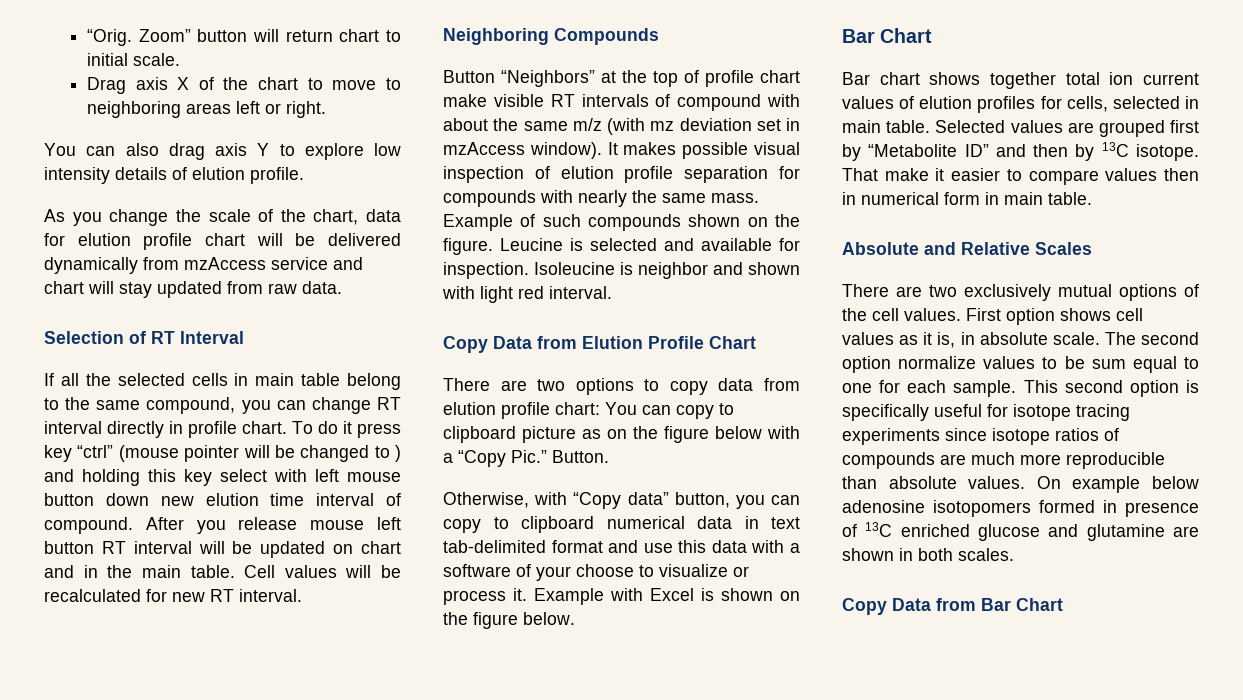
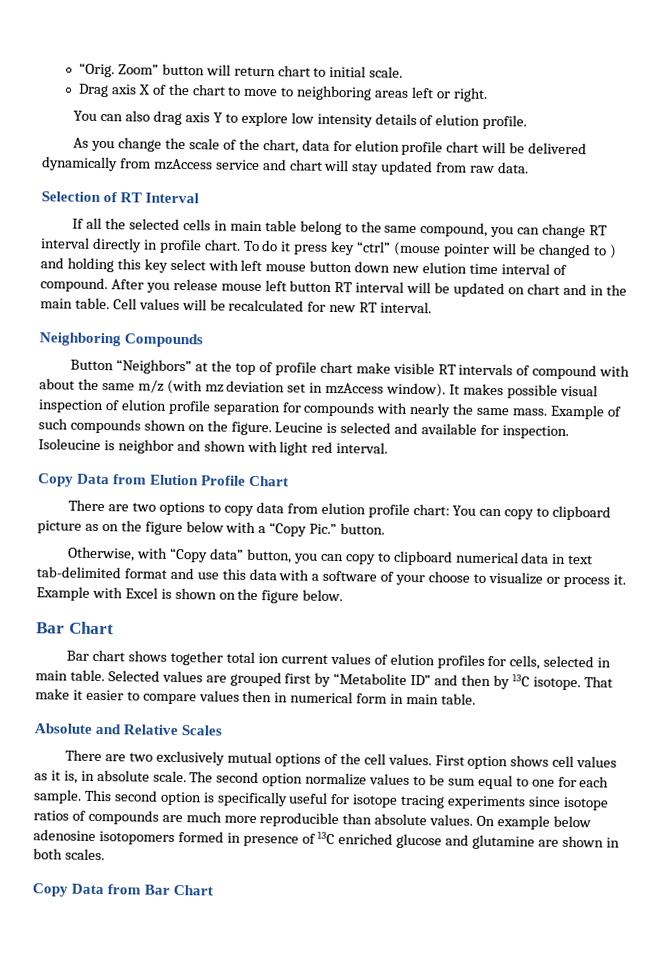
[552,450,609,463] Button. -> [340,523,386,535] button.

